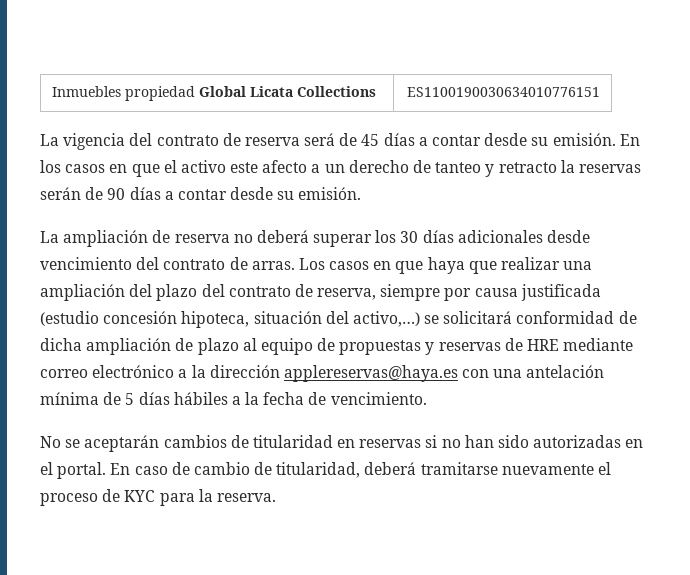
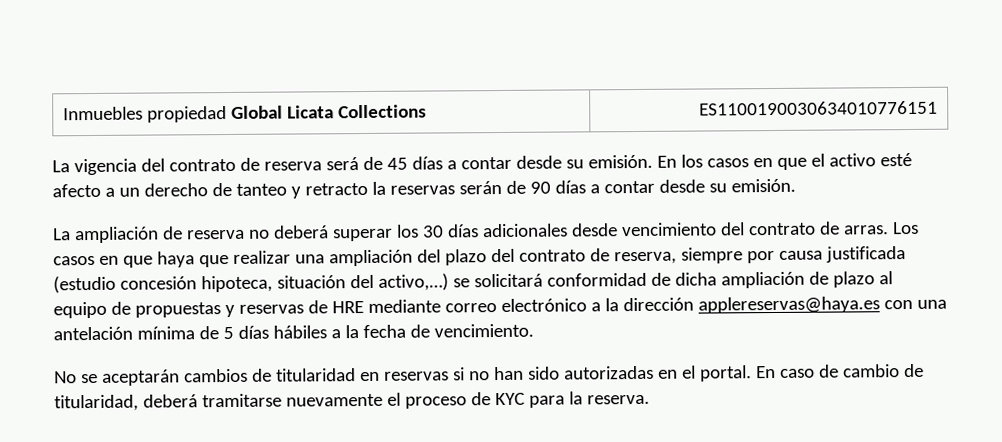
[230,162,259,173] este -> [879,152,912,167] esté

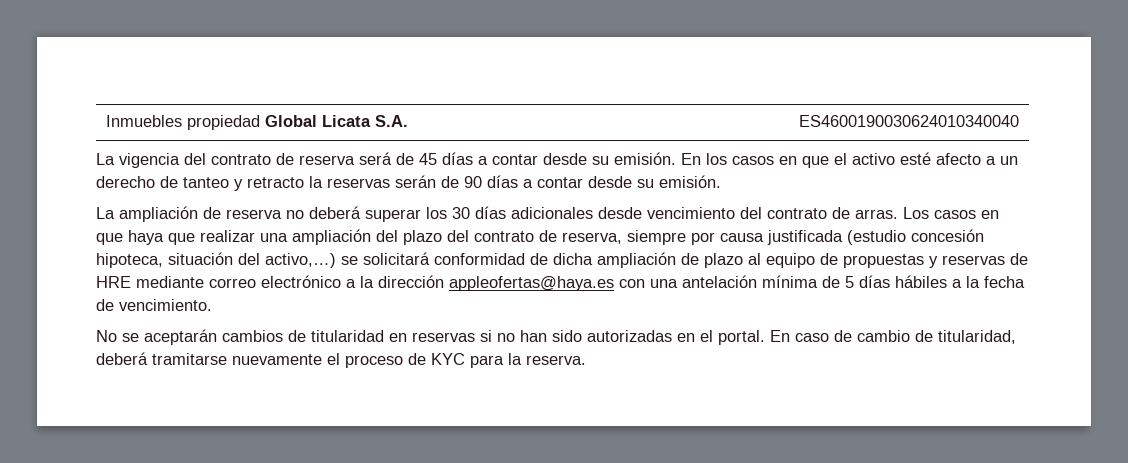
[337,104,427,119] [699,100,939,116] Collections | ES1100190030634010776151 -> [375,115,409,127] [798,115,1019,127] S.A. | ES4600190030624010340040
[697,296,880,314] applereservas@haya.es -> [449,276,614,291] appleofertas@haya.es

